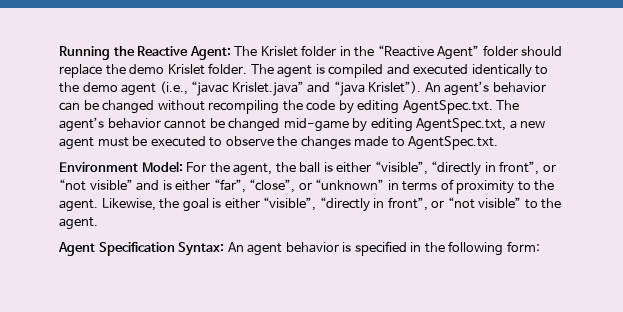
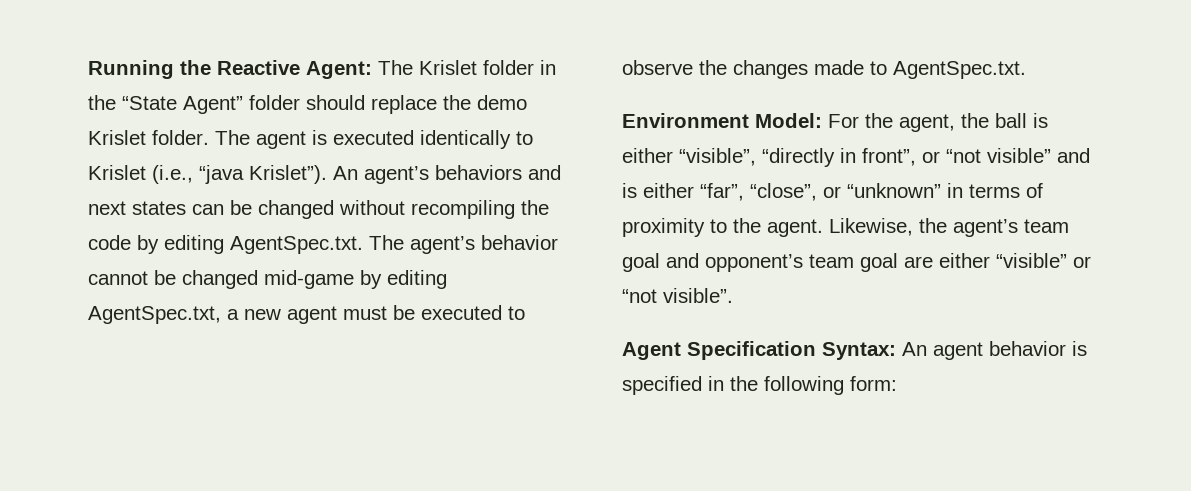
[377,45,434,57] “Reactive -> [122,96,177,110] “State
[328,64,410,78] compiled and -> (327, 137) none
[59,81,546,96] the demo agent (i.e., “javac Krislet.java” and “java Krislet”). An agent’s behavior -> [88,165,561,184] [88,201,186,215] Krislet (i.e., “java Krislet”). An agent’s behaviors and next states
[182,197,562,212] [59,217,98,230] goal is either “visible”, “directly in front”, or “not visible” to the agent. -> [953,219,1069,237] [622,253,1091,272] [622,288,733,303] agent’s team goal and opponent’s team goal are either “visible” or “not visible”.

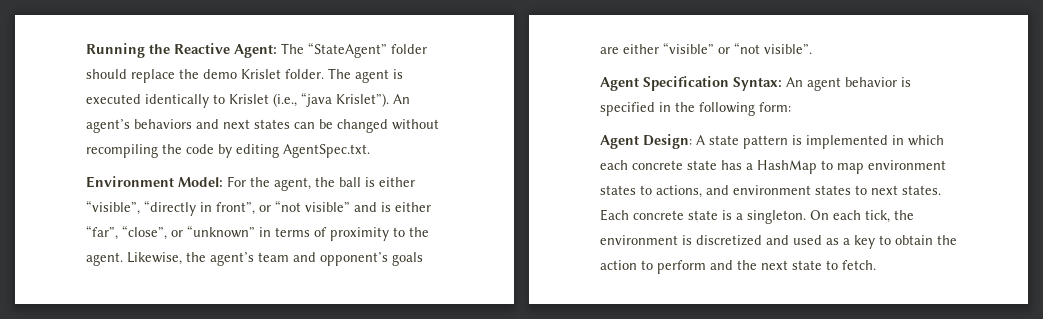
[419,60,556,75] [88,95,243,114] Krislet folder in the “State Agent” -> [308,42,387,58] “StateAgent”
[369,235,558,254] [88,270,447,289] [88,305,525,324] [622,60,1026,79] The agent’s behavior cannot be changed mid-game by editing AgentSpec.txt, a new agent must be executed to observe the changes made to AgentSpec.txt. -> (370, 151) none
[622,253,660,272] goal -> (289, 257) none
[809,253,898,272] team goal -> [392,252,423,266] goals
(897, 383) none -> [600,134,944,149] [600,160,946,174] [600,185,941,198] [600,209,914,224] [600,235,957,249] [600,260,876,274] // Agent Design: A state pattern is implemented in which each concrete state has a HashMap to map environment states to actions, and environment states to next states. Each concrete state is a singleton. On each tick, the environment is discretized and used as a key to obtain the action to perform and the next state to fetch.

